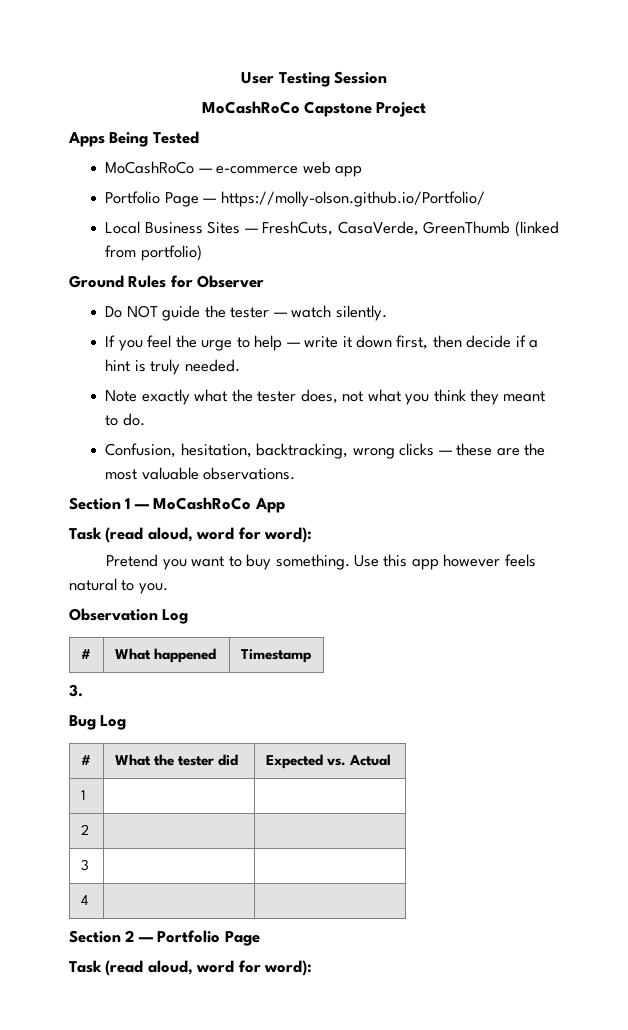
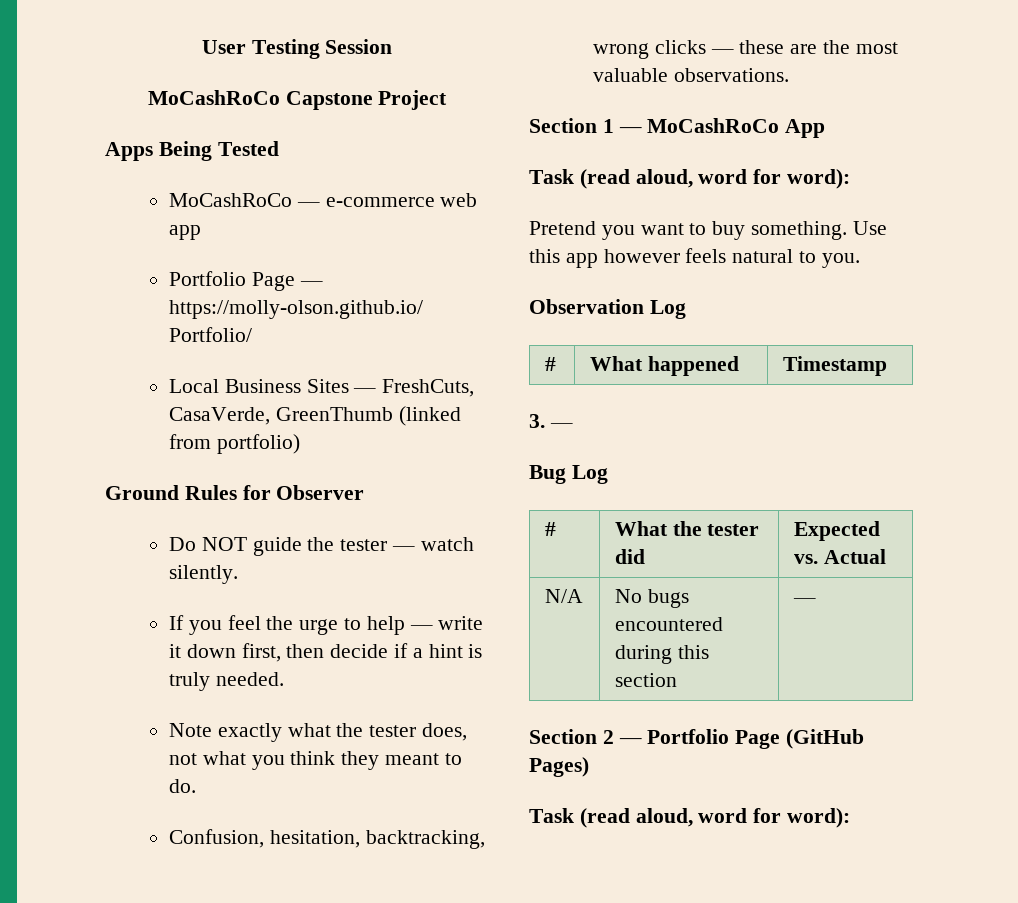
(83, 690) none -> [549,423,573,428] —
[80,790,86,800] [80,824,89,835] [80,859,89,871] [80,895,88,905] 1 | | // 2 | | // 3 | | // 4 | | -> [544,589,583,603] [614,589,689,608] [614,617,723,631] [614,645,709,664] [614,673,677,687] [792,598,816,603] N/A | No bugs encountered during this section | —
(260, 938) none -> [786,729,865,749] [529,757,589,777] (GitHub Pages)

